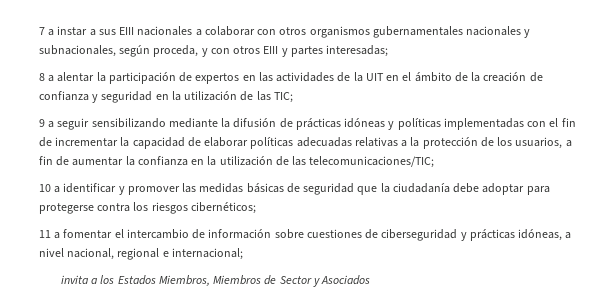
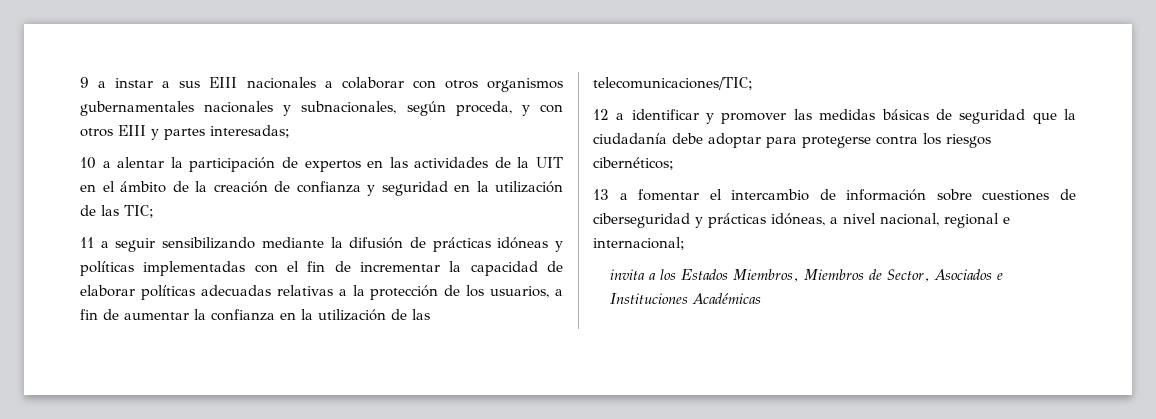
[39,27,45,35] 7 -> [80,77,89,88] 9
[39,73,45,81] 8 -> [80,157,96,169] 10
[39,119,45,127] 9 -> [80,237,94,248] 11
[39,184,51,192] 10 -> [593,109,609,120] 12
[39,230,51,238] 11 -> [593,189,609,200] 13
[279,275,371,287] Sector y Asociados -> [886,269,1003,282] [609,293,761,304] Sector, Asociados e Instituciones Académicas

